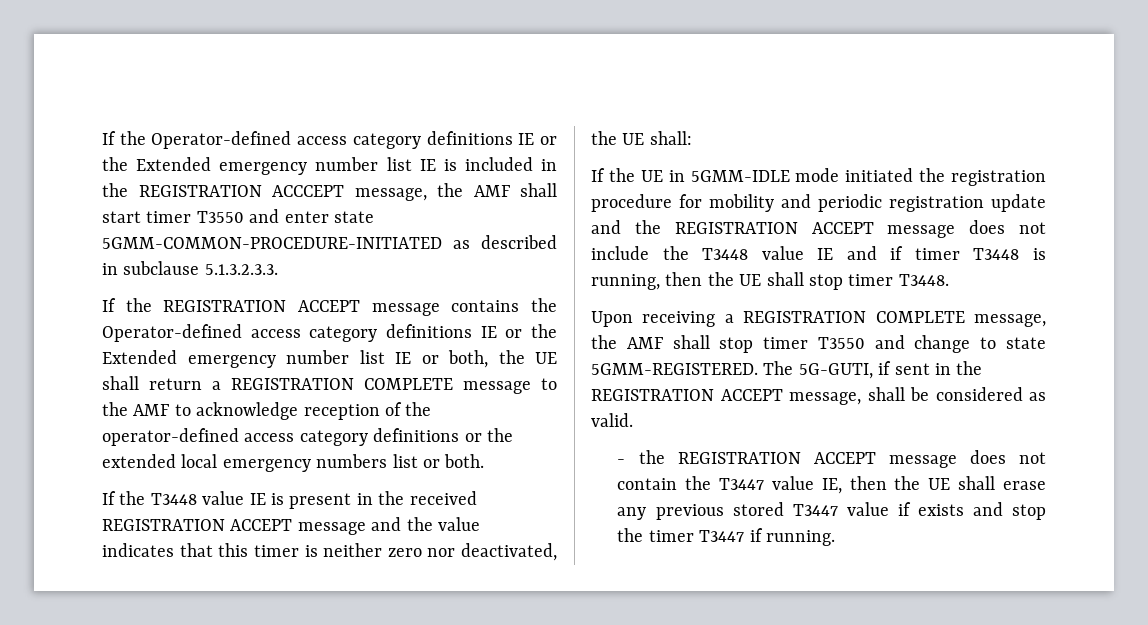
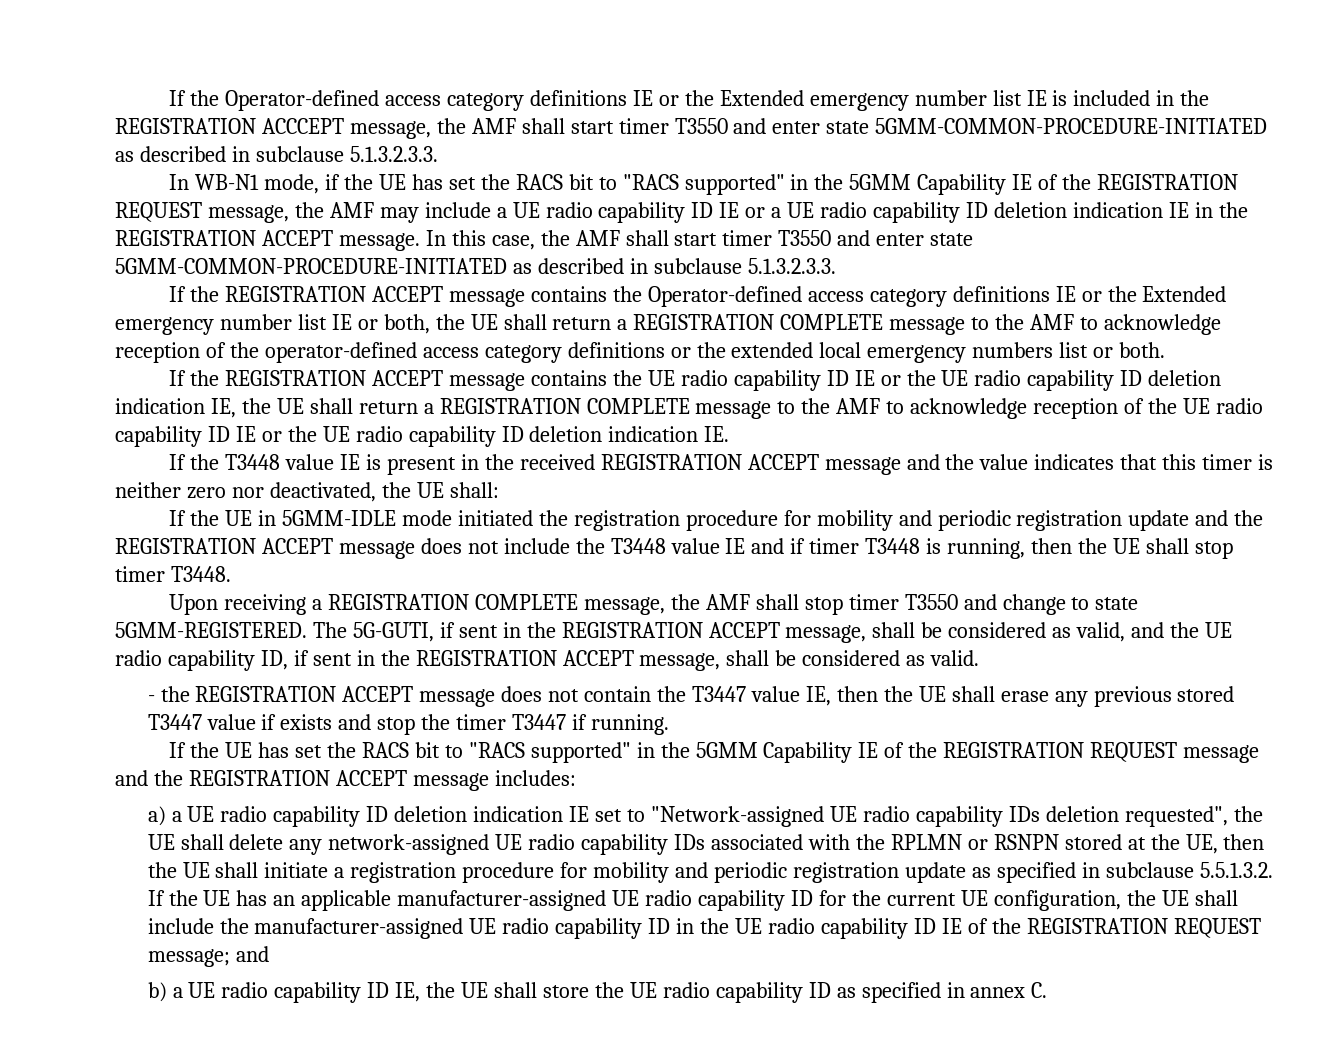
(278, 269) none -> [169,174,1239,195] [115,202,1248,223] [115,230,974,251] [115,258,836,274] // In WB-N1 mode, if the UE has set the RACS bit to "RACS supported" in the 5GMM Capability IE of the REGISTRATION REQUEST message, the AMF may include a UE radio capability ID IE or a UE radio capability ID deletion indication IE in the REGISTRATION ACCEPT message. In this case, the AMF shall start timer T3550 and enter state 5GMM-COMMON-PROCEDURE-INITIATED as described in subclause 5.1.3.2.3.3.
(485, 461) none -> [169,370,1222,391] [115,398,1263,419] [115,426,730,447] // If the REGISTRATION ACCEPT message contains the UE radio capability ID IE or the UE radio capability ID deletion indication IE, the UE shall return a REGISTRATION COMPLETE message to the AMF to acknowledge reception of the UE radio capability ID IE or the UE radio capability ID deletion indication IE.
(1046, 396) none -> [1076,622,1232,642] [115,650,926,671] valid, and the UE radio capability ID, if sent in the REGISTRATION ACCEPT message, shall be considered as
(836, 538) none -> [169,742,1260,763] [115,770,576,791] [147,806,1263,827] [147,834,1265,855] [147,862,1273,883] [147,890,1238,911] [147,918,1261,939] [147,946,269,967] [147,982,1048,1003] // If the UE has set the RACS bit to "RACS supported" in the 5GMM Capability IE of the REGISTRATION REQUEST message and the REGISTRATION ACCEPT message includes: // a) a UE radio capability ID deletion indication IE set to "Network-assigned UE radio capability IDs deletion requested", the UE shall delete any network-assigned UE radio capability IDs associated with the RPLMN or RSNPN stored at the UE, then the UE shall initiate a registration procedure for mobility and periodic registration update as specified in subclause 5.5.1.3.2. If the UE has an applicable manufacturer-assigned UE radio capability ID for the current UE configuration, the UE shall include the manufacturer-assigned UE radio capability ID in the UE radio capability ID IE of the REGISTRATION REQUEST message; and // b) a UE radio capability ID IE, the UE shall store the UE radio capability ID as specified in annex C.

